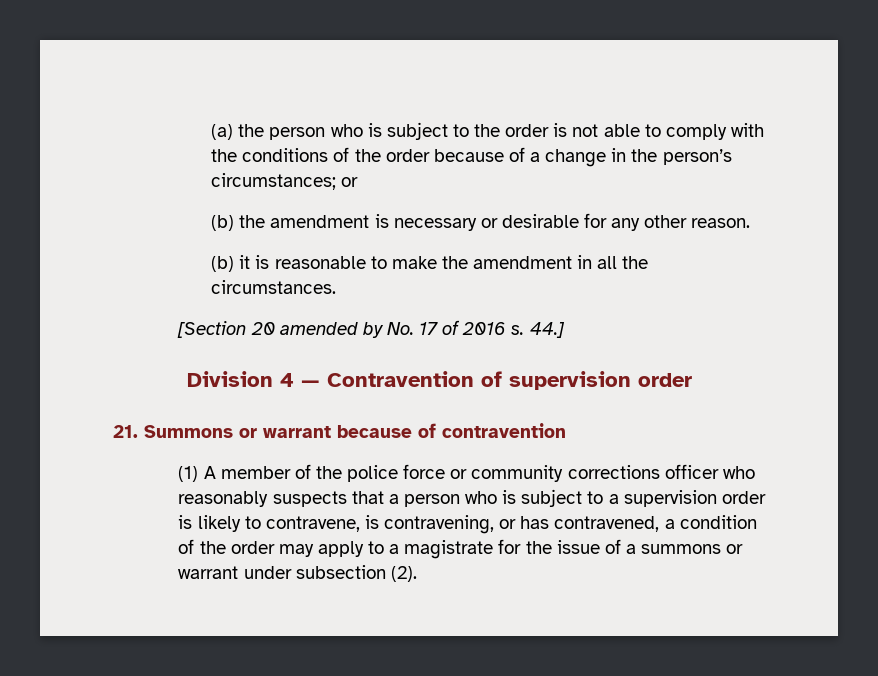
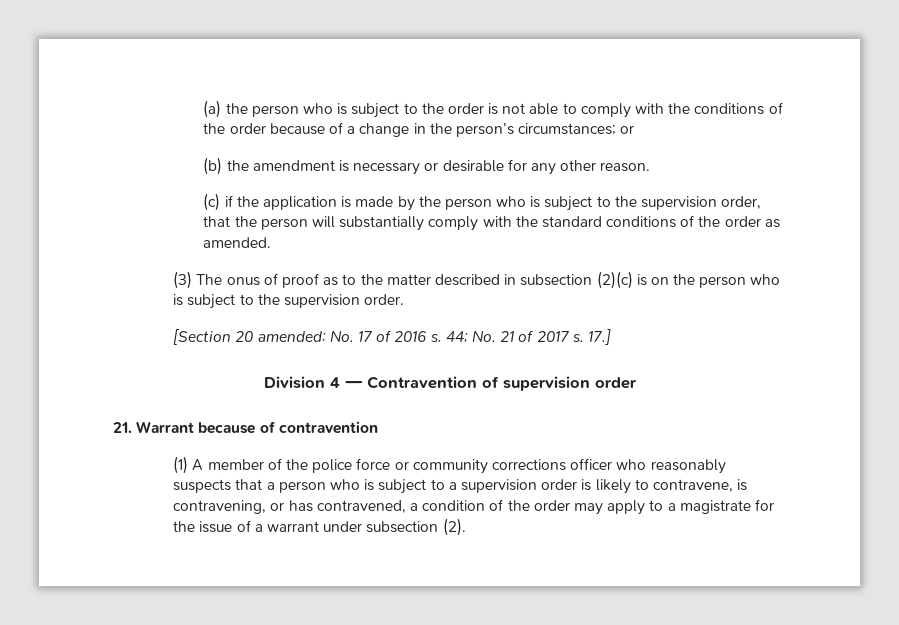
[211,255,649,272] [211,280,337,294] (b) it is reasonable to make the amendment in all the circumstances. -> [203,193,762,211] [203,215,780,231] [203,237,272,248] [173,271,781,289] [173,294,405,309] (c) if the application is made by the person who is subject to the supervision order, that the person will substantially comply with the standard conditions of the order as amended. // (3) The onus of proof as to the matter described in subsection (2)(c) is on the person who is subject to the supervision order.
[279,322,384,338] amended by -> [257,331,326,342] amended:
[529,322,565,338] 44.] -> [445,329,611,345] 44; No. 21 of 2017 s. 17.]
[144,425,331,438] Summons or warrant -> [136,421,195,433] Warrant
[641,544,744,554] summons or -> (263, 528) none

